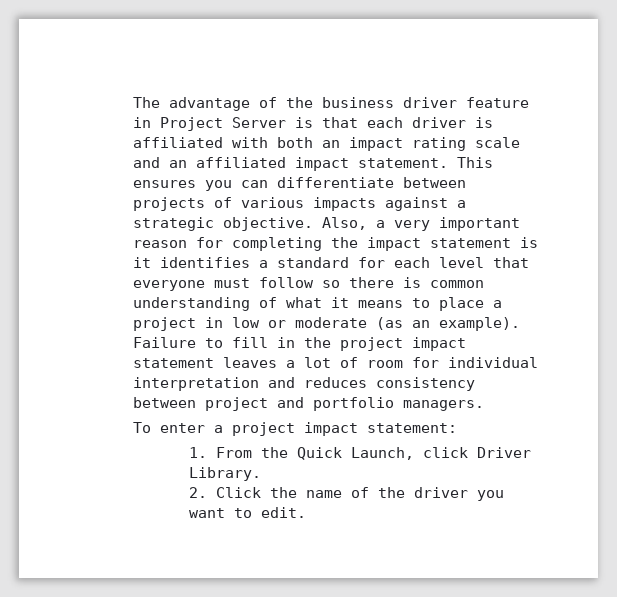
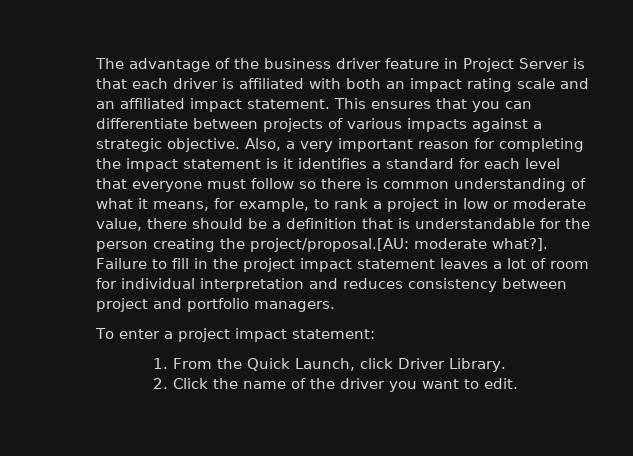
(196, 184) none -> [436,98,468,109] that
[357,297,484,311] means to place -> [153,198,369,212] means, for example, to rank
[375,317,520,331] (as an example). -> [96,218,591,231] [96,238,549,252] value, there should be a definition that is understandable for the person creating the project/proposal.[AU: moderate what?].

